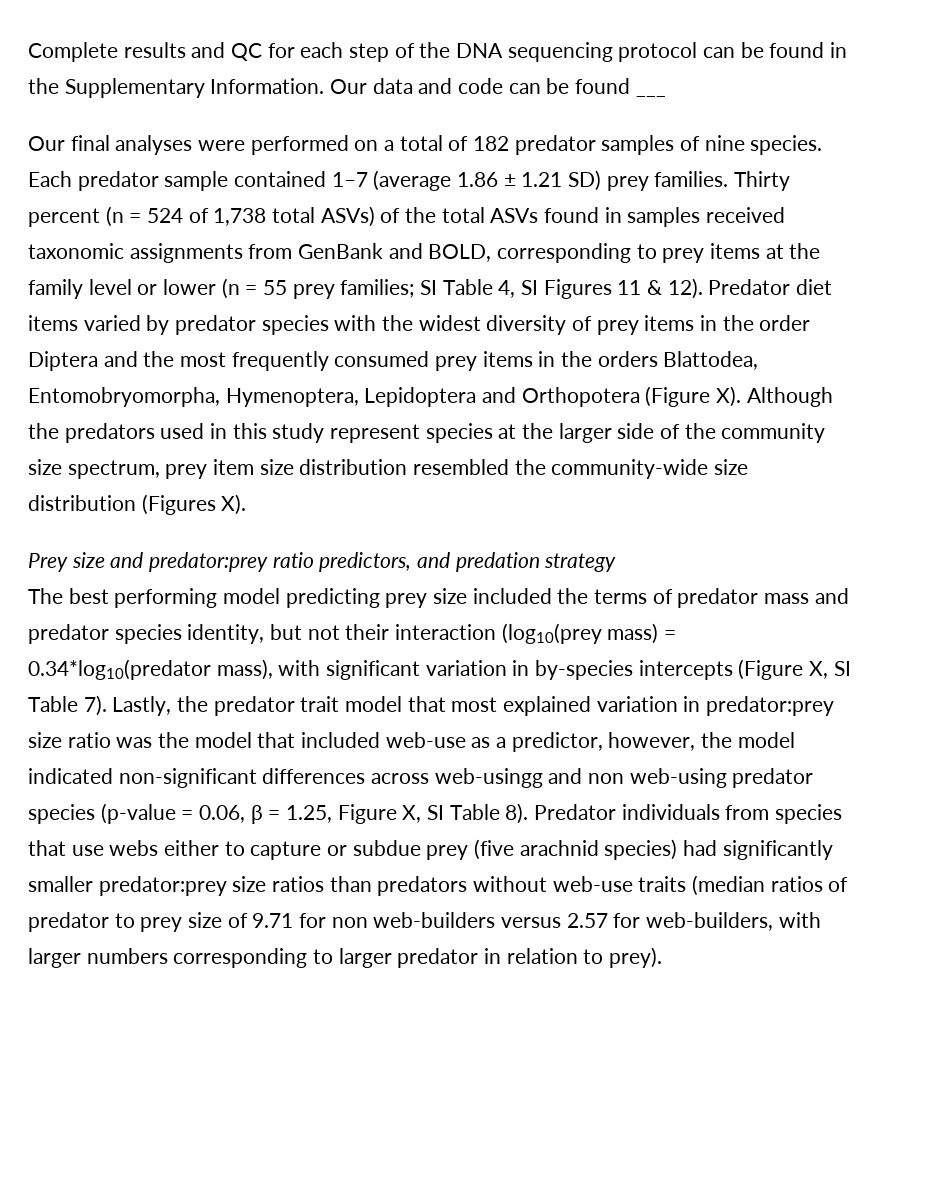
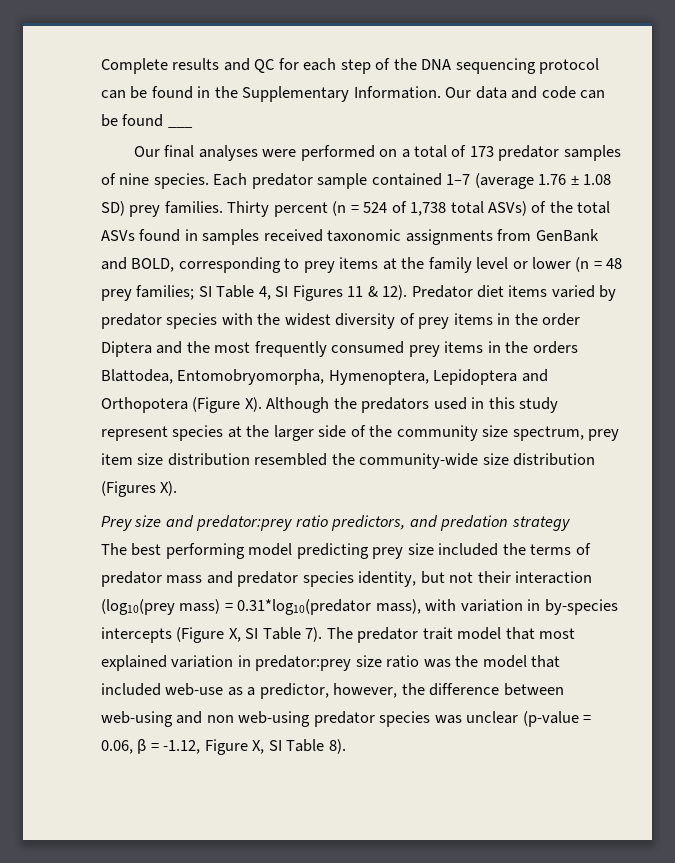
[473,136,510,151] 182 -> [469,146,494,157] 173
[457,172,563,187] 1.86 ± 1.21 -> [538,174,612,185] 1.76 ± 1.08
[263,280,288,295] 55 -> [606,258,623,269] 48
[28,659,211,680] 0.34*log10(predator -> [237,599,372,615] 0.31*log10(predator
[326,660,421,680] significant -> (457, 605) none
[112,696,209,716] Lastly, the -> [326,627,353,639] The
[737,732,795,748] [28,768,543,788] model indicated non-significant differences across web-usingg -> [429,683,564,696] [101,711,173,727] difference between web-using
(95, 814) none -> [434,711,519,724] was unclear
[286,805,333,823] 1.25, -> [163,740,201,754] -1.12,
[534,804,843,824] [28,839,833,860] [28,875,849,896] [28,912,821,932] [28,947,663,968] Predator individuals from species that use webs either to capture or subdue prey (five arachnid species) had significantly smaller predator:prey size ratios than predators without web-use traits (median ratios of predator to prey size of 9.71 for non web-builders versus 2.57 for web-builders, with larger numbers corresponding to larger predator in relation to prey). -> (346, 746) none

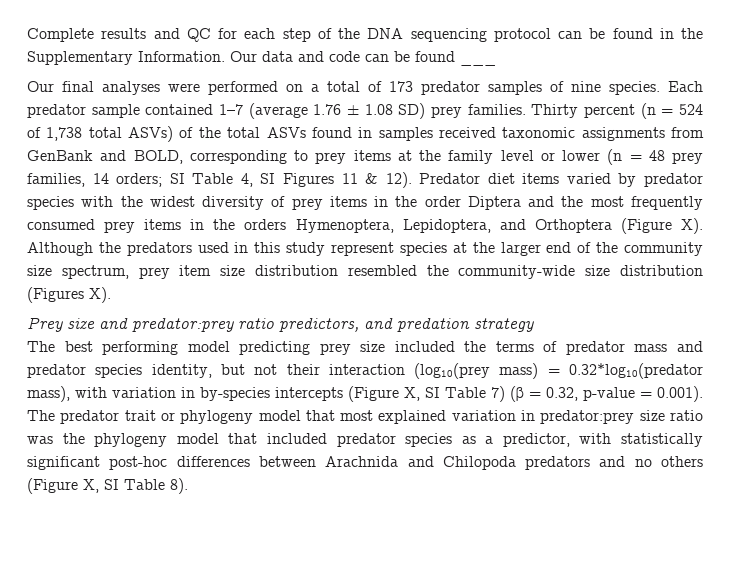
[136,285,195,300] families; -> [27,173,163,187] families, 14 orders;
[101,369,548,385] [101,397,188,413] Blattodea, Entomobryomorpha, Hymenoptera, Lepidoptera and Orthopotera -> [295,219,612,233] Hymenoptera, Lepidoptera, and Orthoptera
[318,425,347,438] side -> [546,242,572,253] end
[237,599,372,615] 0.31*log10(predator -> [569,363,703,379] 0.32*log10(predator
[305,627,323,642] 7). -> [491,386,703,402] 7) (β = 0.32, p-value = 0.001).
(453, 633) none -> [160,410,254,424] or phylogeny
(479, 661) none -> [94,433,168,447] phylogeny
[165,683,224,696] web-use -> [336,433,453,447] predator species
[333,683,564,698] [101,711,592,727] [101,739,248,755] however, the difference between web-using and non web-using predator species was unclear (p-value = 0.06, β = -1.12, Figure -> [579,433,703,447] [27,456,703,470] [27,478,78,494] with statistically significant post-hoc differences between Arachnida and Chilopoda predators and no others (Figure

